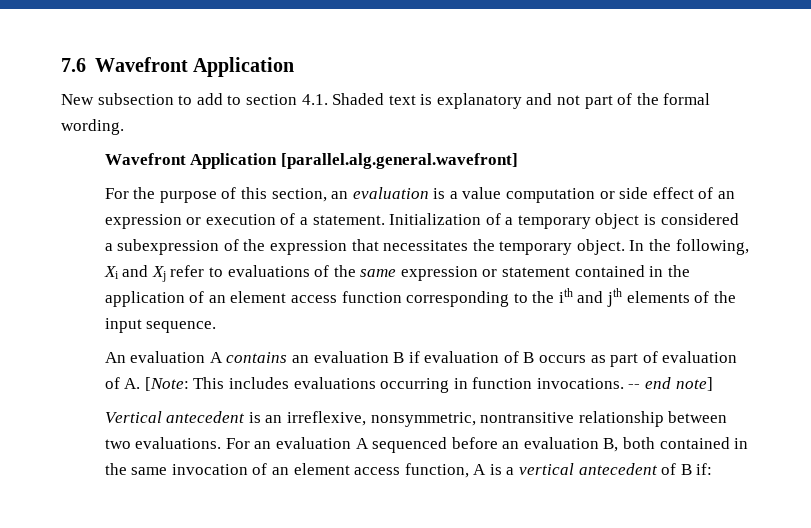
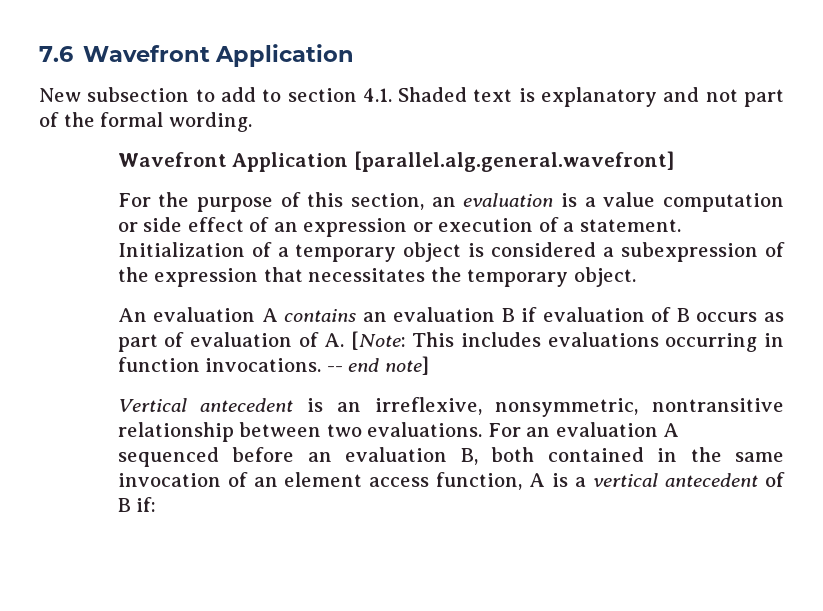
[629,239,749,255] [103,265,690,282] [104,288,736,307] [104,318,217,333] In the following, Xi and Xj refer to evaluations of the same expression or statement contained in the application of an element access function corresponding to the ith and jth elements of the input sequence. -> (636, 277) none

